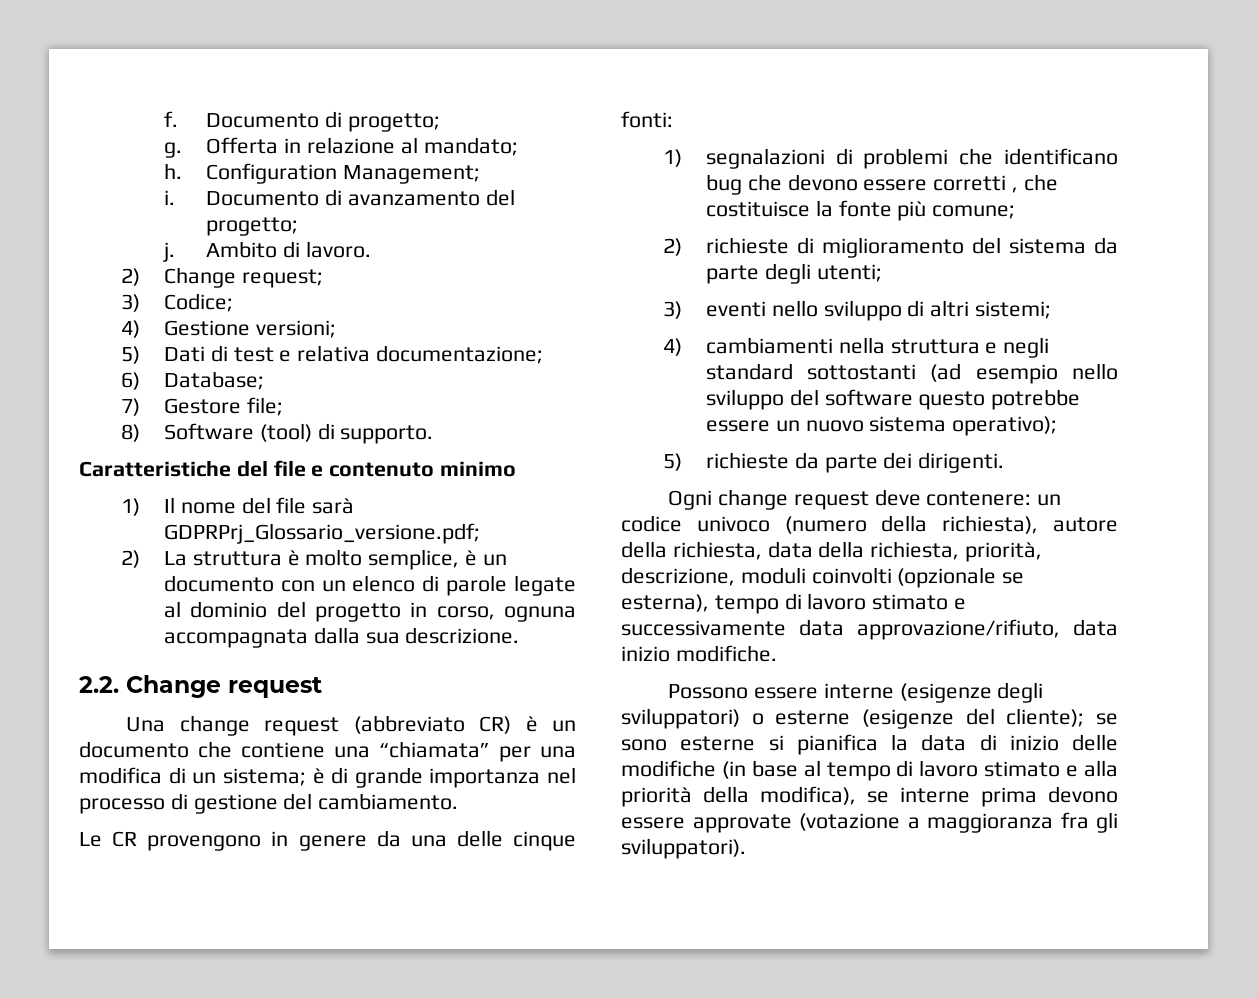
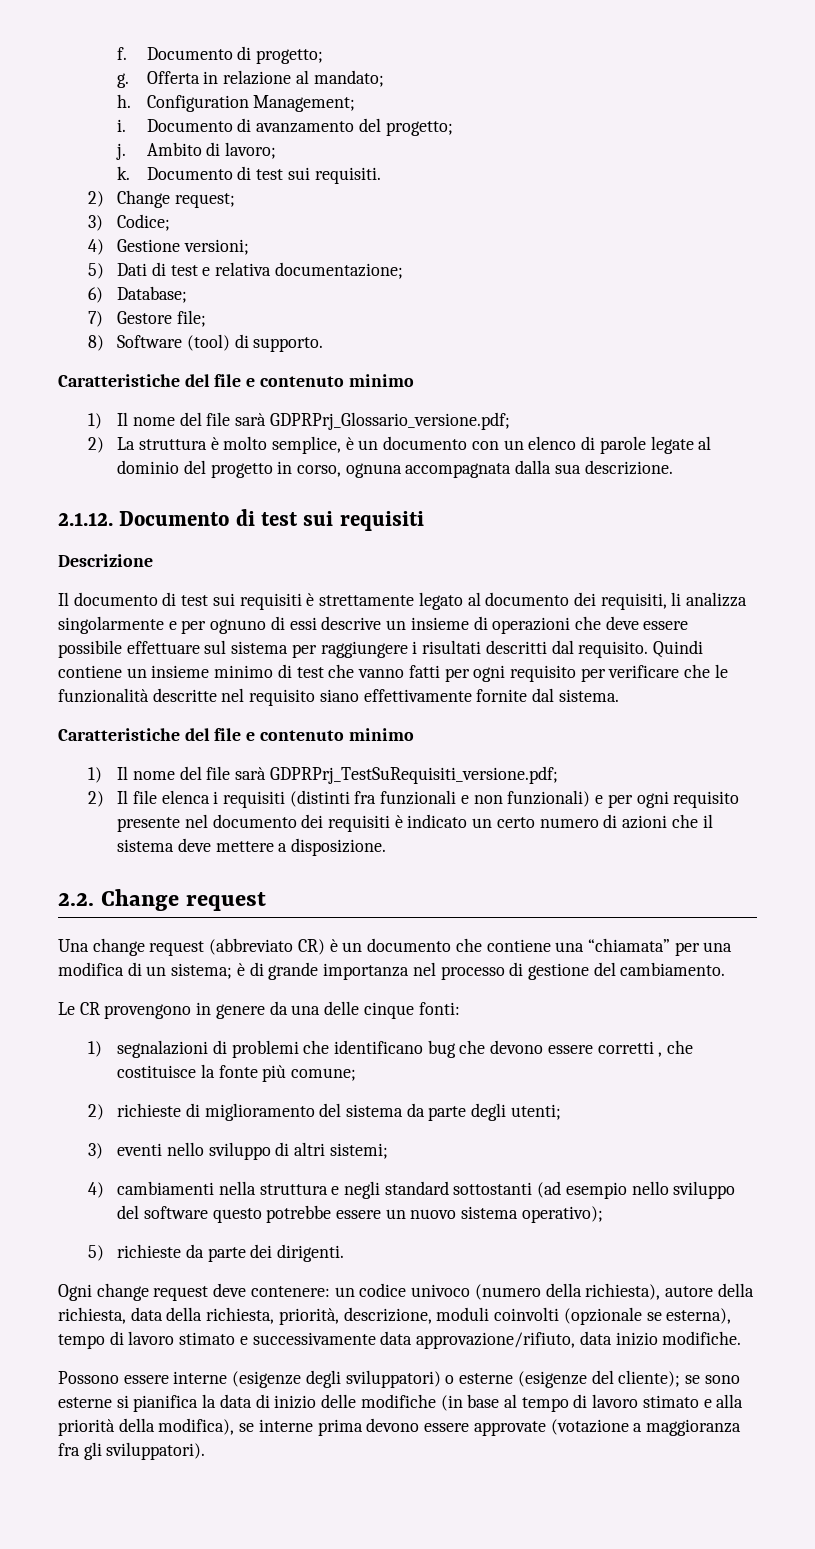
[305,241,371,258] lavoro. -> [225,142,277,159] [117,166,381,184] lavoro; // k. Documento di test sui requisiti.
(520, 635) none -> [58,509,424,531] [58,554,153,567] [58,592,748,610] [58,616,689,634] [58,640,703,658] [58,664,728,682] [58,688,619,706] [58,728,414,741] [87,766,558,784] [87,790,740,808] [117,814,713,832] [117,838,387,856] // 2.1.12. Documento di test sui requisiti // Descrizione // Il documento di test sui requisiti è strettamente legato al documento dei requisiti, li analizza singolarmente e per ognuno di essi descrive un insieme di operazioni che deve essere possibile effettuare sul sistema per raggiungere i risultati descritti dal requisito. Quindi contiene un insieme minimo di test che vanno fatti per ogni requisito per verificare che le funzionalità descritte nel requisito siano effettivamente fornite dal sistema. // Caratteristiche del file e contenuto minimo // 1) Il nome del file sarà GDPRPrj_TestSuRequisiti_versione.pdf; // 2) Il file elenca i requisiti (distinti fra funzionali e non funzionali) e per ogni requisito presente nel documento dei requisiti è indicato un certo numero di azioni che il sistema deve mettere a disposizione.

